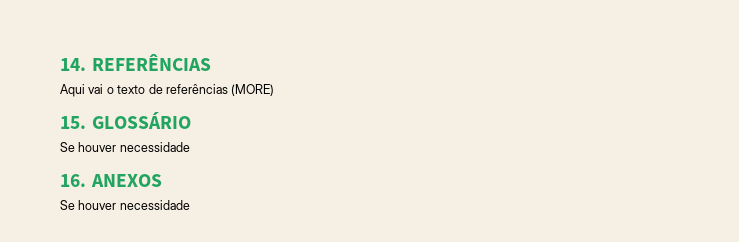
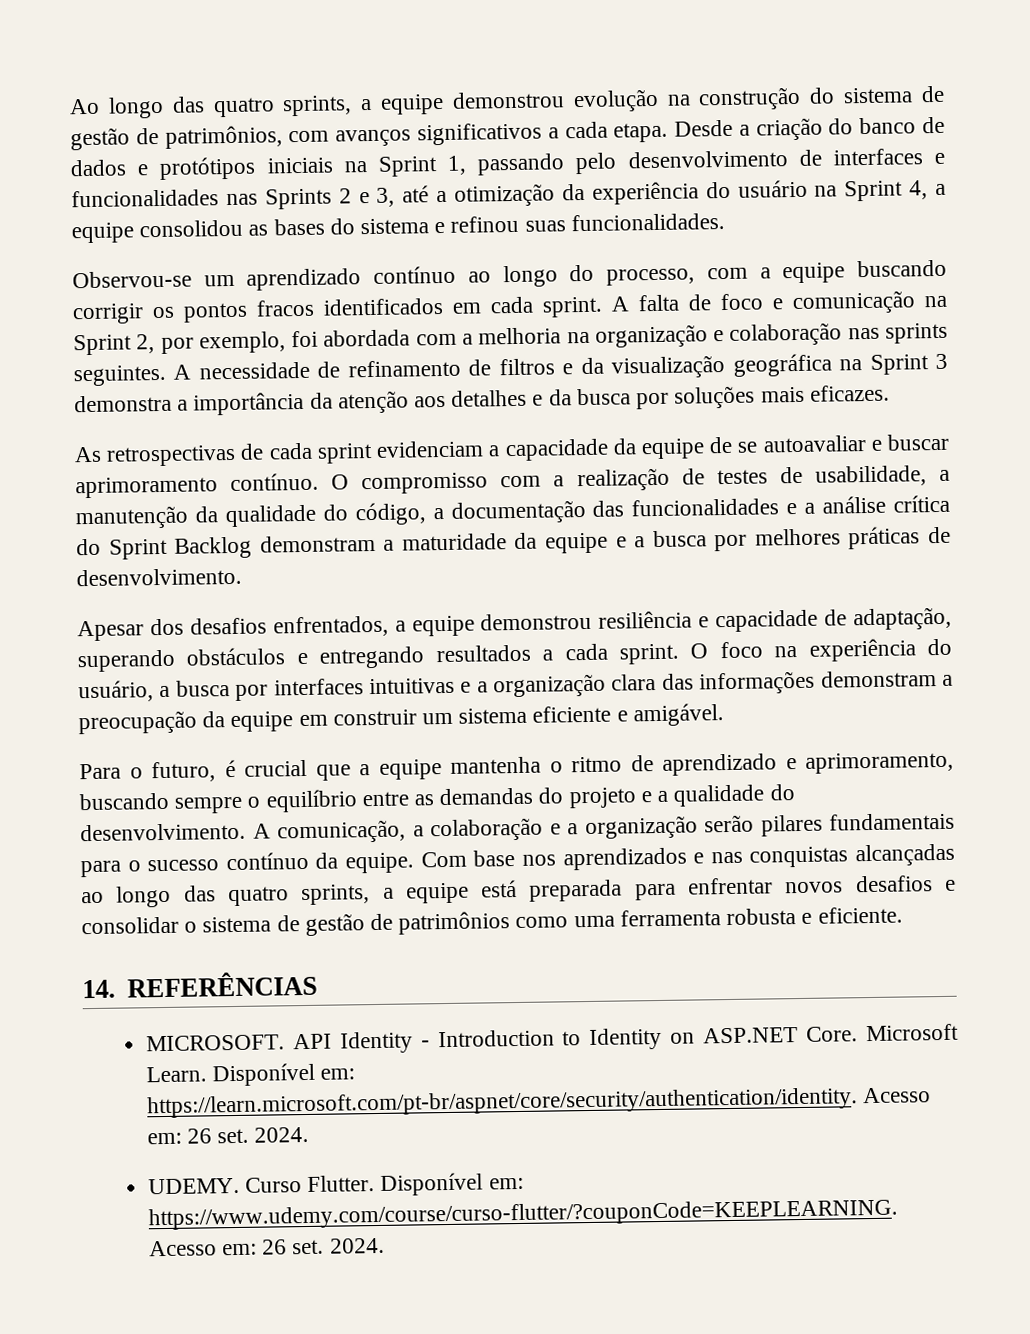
[60,54,212,71] [60,84,275,97] [60,112,192,129] [60,142,190,152] [60,174,163,187] [60,200,190,210] 14. REFERÊNCIAS // Aqui vai o texto de referências (MORE) // 15. GLOSSÁRIO // Se houver necessidade // 16. ANEXOS // Se houver necessidade -> [69,85,945,119] [70,116,946,151] [70,148,945,180] [71,179,946,210] [71,212,725,244] [72,259,948,291] [72,290,947,325] [73,322,949,356] [73,353,948,387] [74,384,890,416] [74,433,949,467] [75,465,951,499] [75,494,950,530] [76,526,951,560] [76,567,242,587] [77,606,952,642] [77,638,952,673] [78,670,953,703] [78,703,724,735] [79,751,954,783] [79,784,795,814] [80,812,955,844] [80,843,956,878] [81,875,956,908] [81,906,903,936] [82,970,318,999] [145,1023,959,1054] [145,1062,356,1087] [146,1087,932,1119] [146,1126,310,1145] [147,1172,524,1196] [147,1198,898,1231] [148,1237,385,1257] Ao longo das quatro sprints, a equipe demonstrou evolução na construção do sistema de gestão de patrimônios, com avanços significativos a cada etapa. Desde a criação do banco de dados e protótipos iniciais na Sprint 1, passando pelo desenvolvimento de interfaces e funcionalidades nas Sprints 2 e 3, até a otimização da experiência do usuário na Sprint 4, a equipe consolidou as bases do sistema e refinou suas funcionalidades. // Observou-se um aprendizado contínuo ao longo do processo, com a equipe buscando corrigir os pontos fracos identificados em cada sprint. A falta de foco e comunicação na Sprint 2, por exemplo, foi abordada com a melhoria na organização e colaboração nas sprints seguintes. A necessidade de refinamento de filtros e da visualização geográfica na Sprint 3 demonstra a importância da atenção aos detalhes e da busca por soluções mais eficazes. // As retrospectivas de cada sprint evidenciam a capacidade da equipe de se autoavaliar e buscar aprimoramento contínuo. O compromisso com a realização de testes de usabilidade, a manutenção da qualidade do código, a documentação das funcionalidades e a análise crítica do Sprint Backlog demonstram a maturidade da equipe e a busca por melhores práticas de desenvolvimento. // Apesar dos desafios enfrentados, a equipe demonstrou resiliência e capacidade de adaptação, superando obstáculos e entregando resultados a cada sprint. O foco na experiência do usuário, a busca por interfaces intuitivas e a organização clara das informações demonstram a preocupação da equipe em construir um sistema eficiente e amigável. // Para o futuro, é crucial que a equipe mantenha o ritmo de aprendizado e aprimoramento, buscando sempre o equilíbrio entre as demandas do projeto e a qualidade do desenvolvimento. A comunicação, a colaboração e a organização serão pilares fundamentais para o sucesso contínuo da equipe. Com base nos aprendizados e nas conquistas alcançadas ao longo das quatro sprints, a equipe está preparada para enfrentar novos desafios e consolidar o sistema de gestão de patrimônios como uma ferramenta robusta e eficiente. // 14. REFERÊNCIAS // MICROSOFT. API Identity - Introduction to Identity on ASP.NET Core. Microsoft Learn. Disponível em: https://learn.microsoft.com/pt-br/aspnet/core/security/authentication/identity. Acesso em: 26 set. 2024. // UDEMY. Curso Flutter. Disponível em: https://www.udemy.com/course/curso-flutter/?couponCode=KEEPLEARNING. Acesso em: 26 set. 2024.

